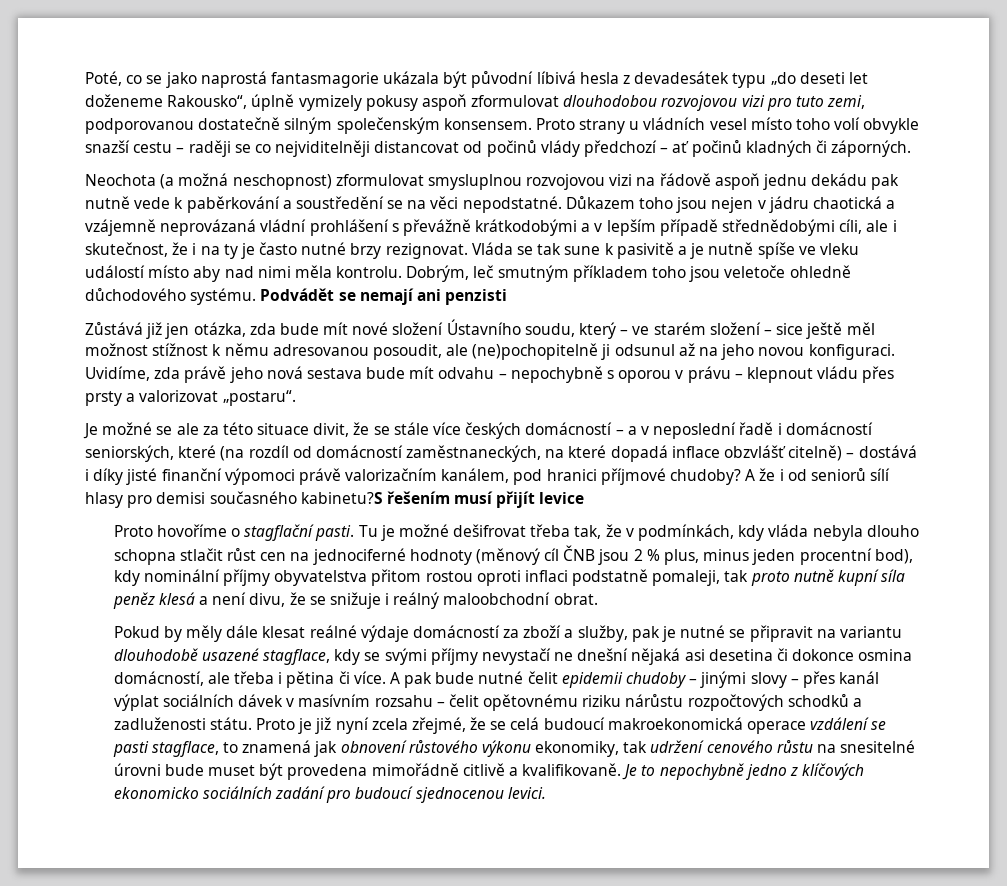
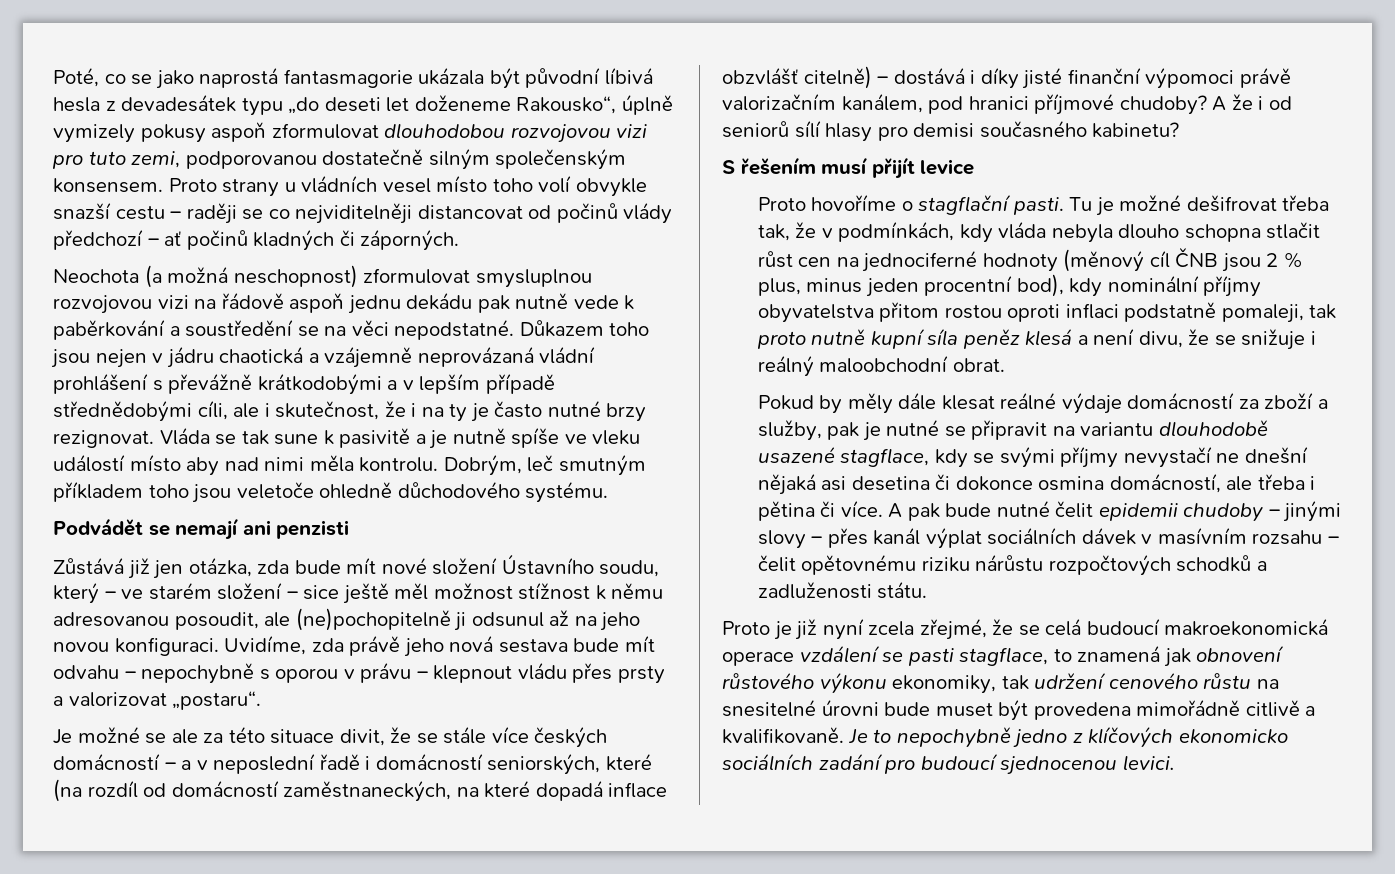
(257, 296) none -> (609, 492) //
[300,492,383,504] kabinetu?S -> [1092,122,1180,138] [722,160,735,174] kabinetu? // S
(252, 723) none -> (928, 590) //

